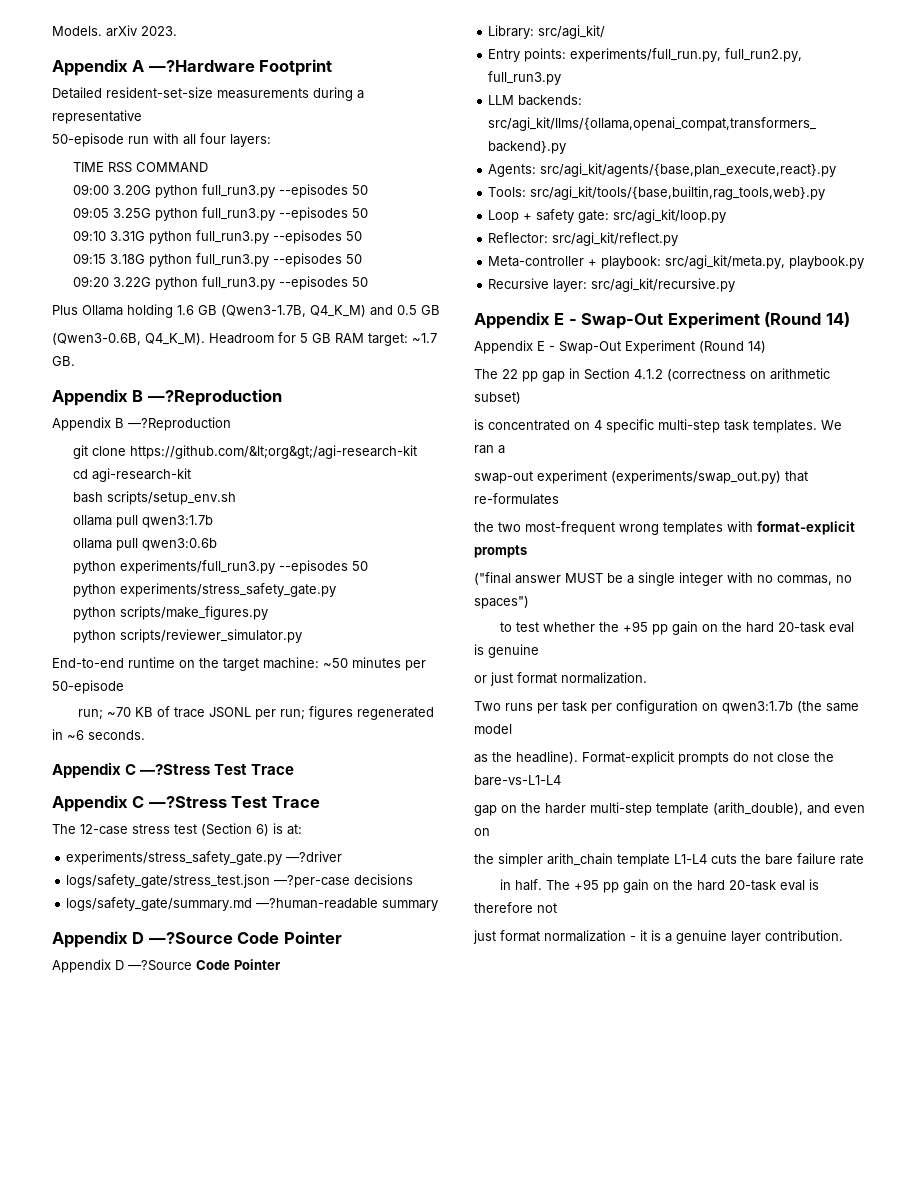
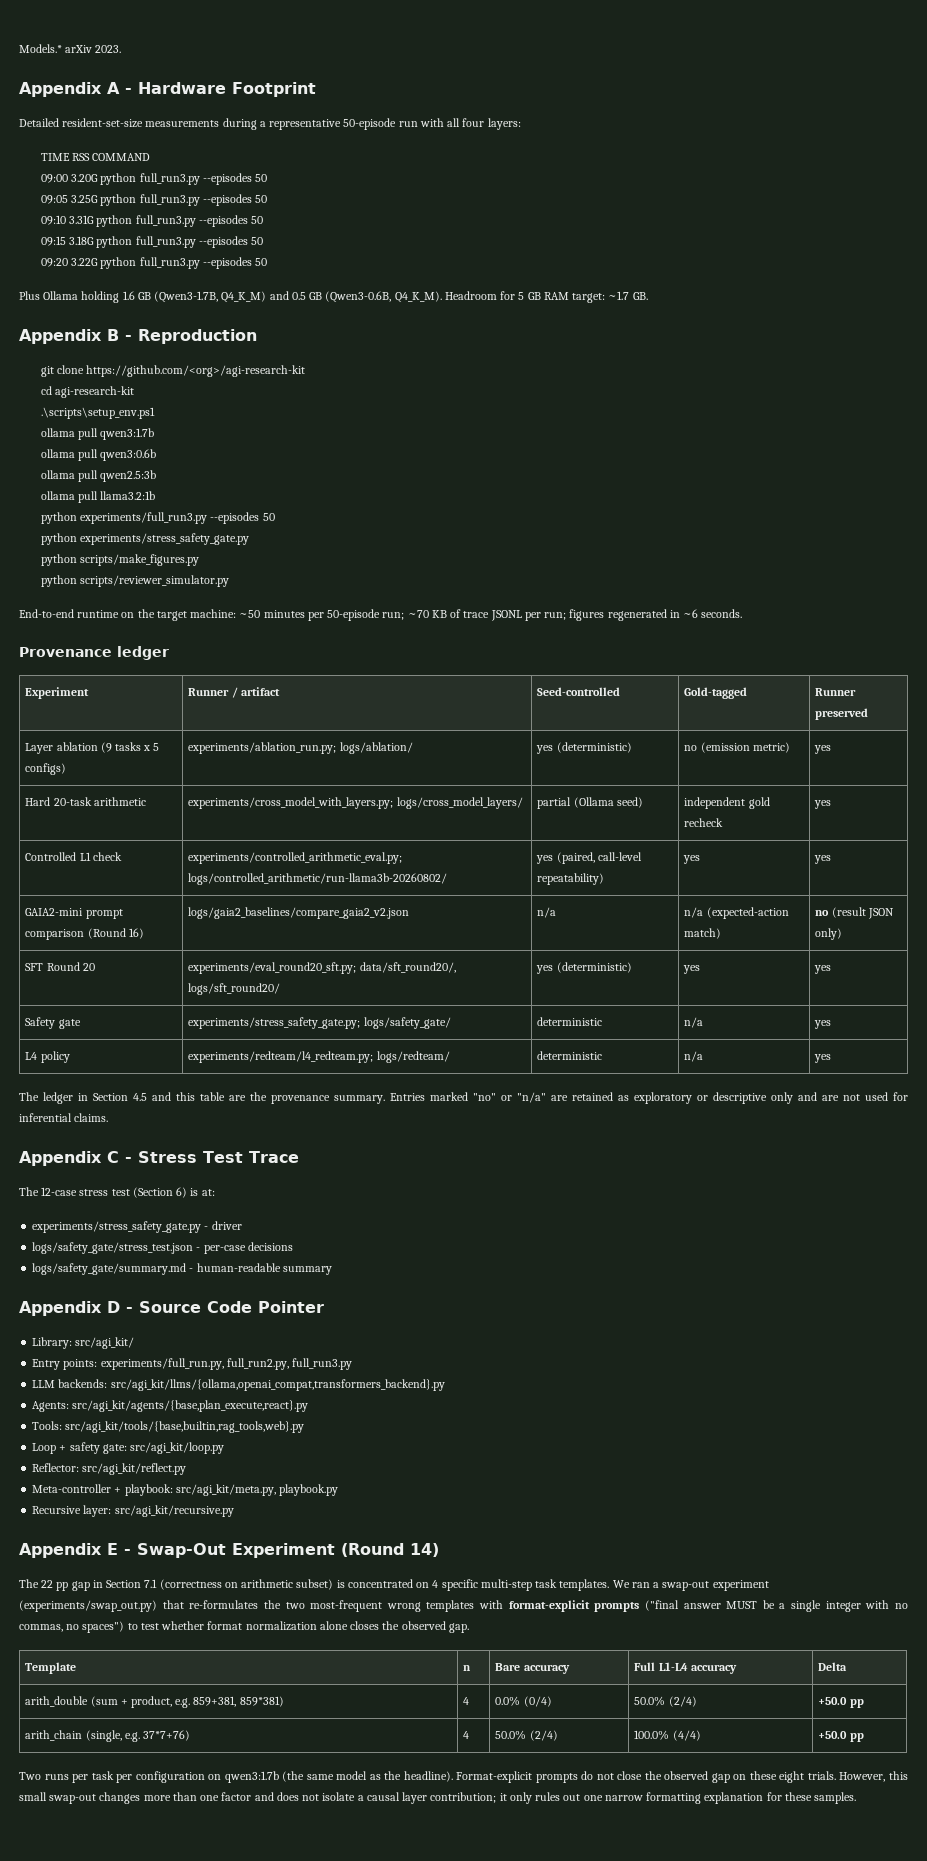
[52,26,102,36] Models. -> [19,44,62,53] Models.*
[148,60,255,72] —?Hardware -> [125,82,226,94] - Hardware
(142, 117) // -> (342, 124) none
(440, 310) // -> (323, 296) none
[147,389,282,406] [52,417,231,431] —?Reproduction // Appendix B —?Reproduction -> [125,329,257,344] - Reproduction
[129,445,417,459] https://github.com/&lt;org&gt;/agi-research-kit -> [86,365,306,377] https://github.com/<org>/agi-research-kit
[72,491,236,505] bash scripts/setup_env.sh -> [40,407,155,419] .\scripts\setup_env.ps1
(217, 544) none -> [40,470,157,482] [40,491,156,503] // ollama pull qwen2.5:3b // ollama pull llama3.2:1b
(124, 687) // -> (381, 615) none
[52,762,295,778] [52,795,227,812] Appendix C —?Stress Test Trace // Appendix C —?Stress -> [19,646,169,660] [25,687,90,699] [188,687,280,698] [537,687,621,696] [684,687,748,699] [815,688,857,696] [815,708,869,720] [25,742,160,754] [25,763,67,775] [188,742,413,754] [536,742,632,754] [684,742,790,753] [814,745,832,754] [25,797,146,806] [188,797,523,809] [537,797,643,809] [684,797,770,809] [684,818,724,827] [814,800,832,809] [25,852,122,861] [188,852,403,864] [188,873,448,885] [536,852,642,864] [537,873,605,885] [683,855,701,864] [814,855,832,864] [25,908,123,919] [25,928,144,940] [188,907,410,919] [537,907,557,918] [684,907,789,919] [684,928,722,939] [815,907,894,919] [815,928,843,940] [25,962,95,971] [188,962,456,974] [188,983,281,995] [536,962,632,974] [683,965,701,974] [814,965,832,974] [25,1017,81,1029] [188,1017,451,1029] [537,1017,603,1026] [684,1017,704,1028] [814,1020,832,1029] [25,1051,70,1063] [188,1051,450,1063] [537,1051,603,1060] [684,1051,704,1062] [814,1054,832,1063] [19,1092,908,1104] [19,1113,109,1122] [19,1151,197,1166] Provenance ledger // Experiment | Runner / artifact | Seed-controlled | Gold-tagged | Runner preserved // Layer ablation (9 tasks x 5 configs) | experiments/ablation_run.py; logs/ablation/ | yes (deterministic) | no (emission metric) | yes // Hard 20-task arithmetic | experiments/cross_model_with_layers.py; logs/cross_model_layers/ | partial (Ollama seed) | independent gold recheck | yes // Controlled L1 check | experiments/controlled_arithmetic_eval.py; logs/controlled_arithmetic/run-llama3b-20260802/ | yes (paired, call-level repeatability) | yes | yes // GAIA2-mini prompt comparison (Round 16) | logs/gaia2_baselines/compare_gaia2_v2.json | n/a | n/a (expected-action match) | no (result JSON only) // SFT Round 20 | experiments/eval_round20_sft.py; data/sft_round20/, logs/sft_round20/ | yes (deterministic) | yes | yes // Safety gate | experiments/stress_safety_gate.py; logs/safety_gate/ | deterministic | n/a | yes // L4 policy | experiments/redteam/l4_redteam.py; logs/redteam/ | deterministic | n/a | yes // The ledger in Section 4.5 and this table are the provenance summary. Entries marked "no" or "n/a" are retained as exploratory or descriptive only and are not used for inferential claims. // Appendix C - Stress
[286,851,343,862] —?driver -> [204,1221,242,1230] - driver
[274,875,351,888] —?per-case -> [196,1245,246,1254] - per-case
[256,898,379,909] —?human-readable -> [189,1263,281,1272] - human-readable
[148,931,342,944] [52,959,192,973] —?Source Code Pointer // Appendix D —?Source -> [126,1301,201,1313] - Source
[474,340,766,354] // Appendix E - Swap-Out Experiment (Round 14) -> (439, 1550) none
[634,369,663,379] 4.1.2 -> [144,1579,158,1588] 7.1
(521, 398) // -> (334, 1584) none
(505, 449) // -> (660, 1585) none
(559, 499) // -> (259, 1604) none
(527, 551) // -> (640, 1607) none
(529, 602) // -> (125, 1627) none
[599,621,855,635] [474,644,539,658] [474,672,647,686] the +95 pp gain on the hard 20-task eval is genuine // or just format normalization. -> [207,1621,469,1633] [25,1662,77,1674] [463,1665,472,1671] [495,1663,570,1674] [634,1662,737,1674] [818,1662,848,1671] [25,1696,284,1708] [463,1697,470,1705] [495,1696,552,1707] [634,1696,697,1707] [818,1697,864,1708] [25,1730,190,1742] [463,1731,470,1739] [495,1730,558,1741] [634,1730,701,1741] [818,1731,864,1742] format normalization alone closes the observed gap. // Template | n | Bare accuracy | Full L1-L4 accuracy | Delta // arith_double (sum + product, e.g. 859+381, 859*381) | 4 | 0.0% (0/4) | 50.0% (2/4) | +50.0 pp // arith_chain (single, e.g. 37*7+76) | 4 | 50.0% (2/4) | 100.0% (4/4) | +50.0 pp
(512, 729) // -> (368, 1775) none
[474,775,561,786] bare-vs-L1-L4 // -> [664,1771,709,1780] observed
[521,802,865,816] [474,828,490,836] [474,853,864,867] [500,879,820,893] [474,902,557,913] [473,930,843,944] the harder multi-step template (arith_double), and even on // the simpler arith_chain template L1-L4 cuts the bare failure rate // in half. The +95 pp gain on the hard 20-task eval is therefore not // just format normalization - it is a genuine layer contribution. -> [749,1771,908,1783] [19,1792,857,1804] these eight trials. However, this small swap-out changes more than one factor and does not isolate a causal layer contribution; it only rules out one narrow formatting explanation for these samples.

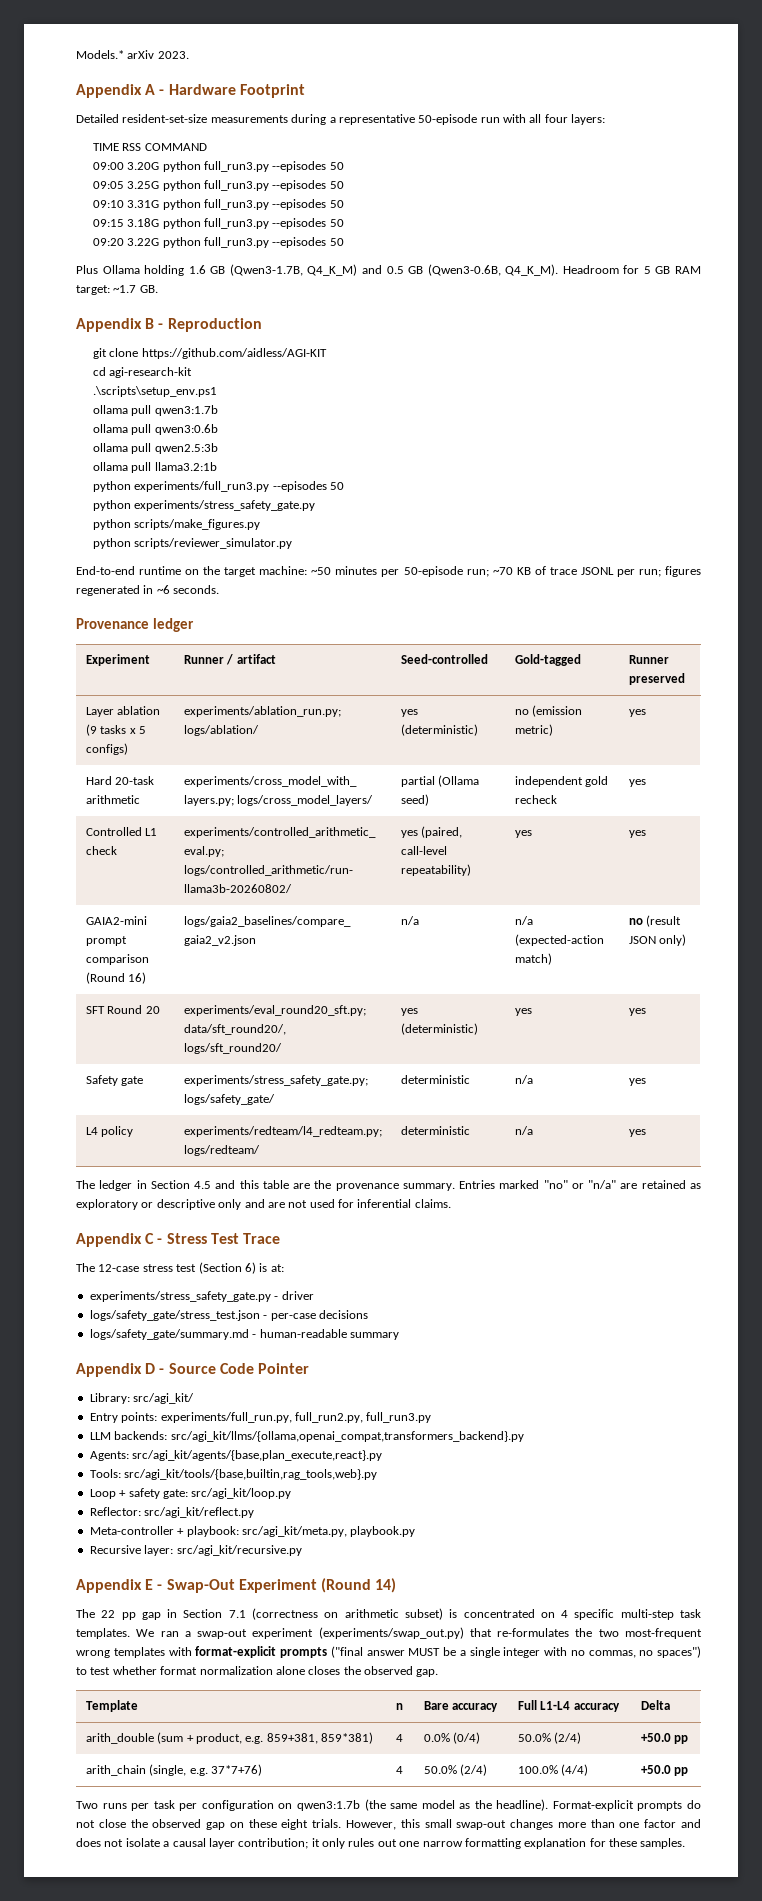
[86,365,306,377] https://github.com/<org>/agi-research-kit -> [141,348,327,359] https://github.com/aidless/AGI-KIT

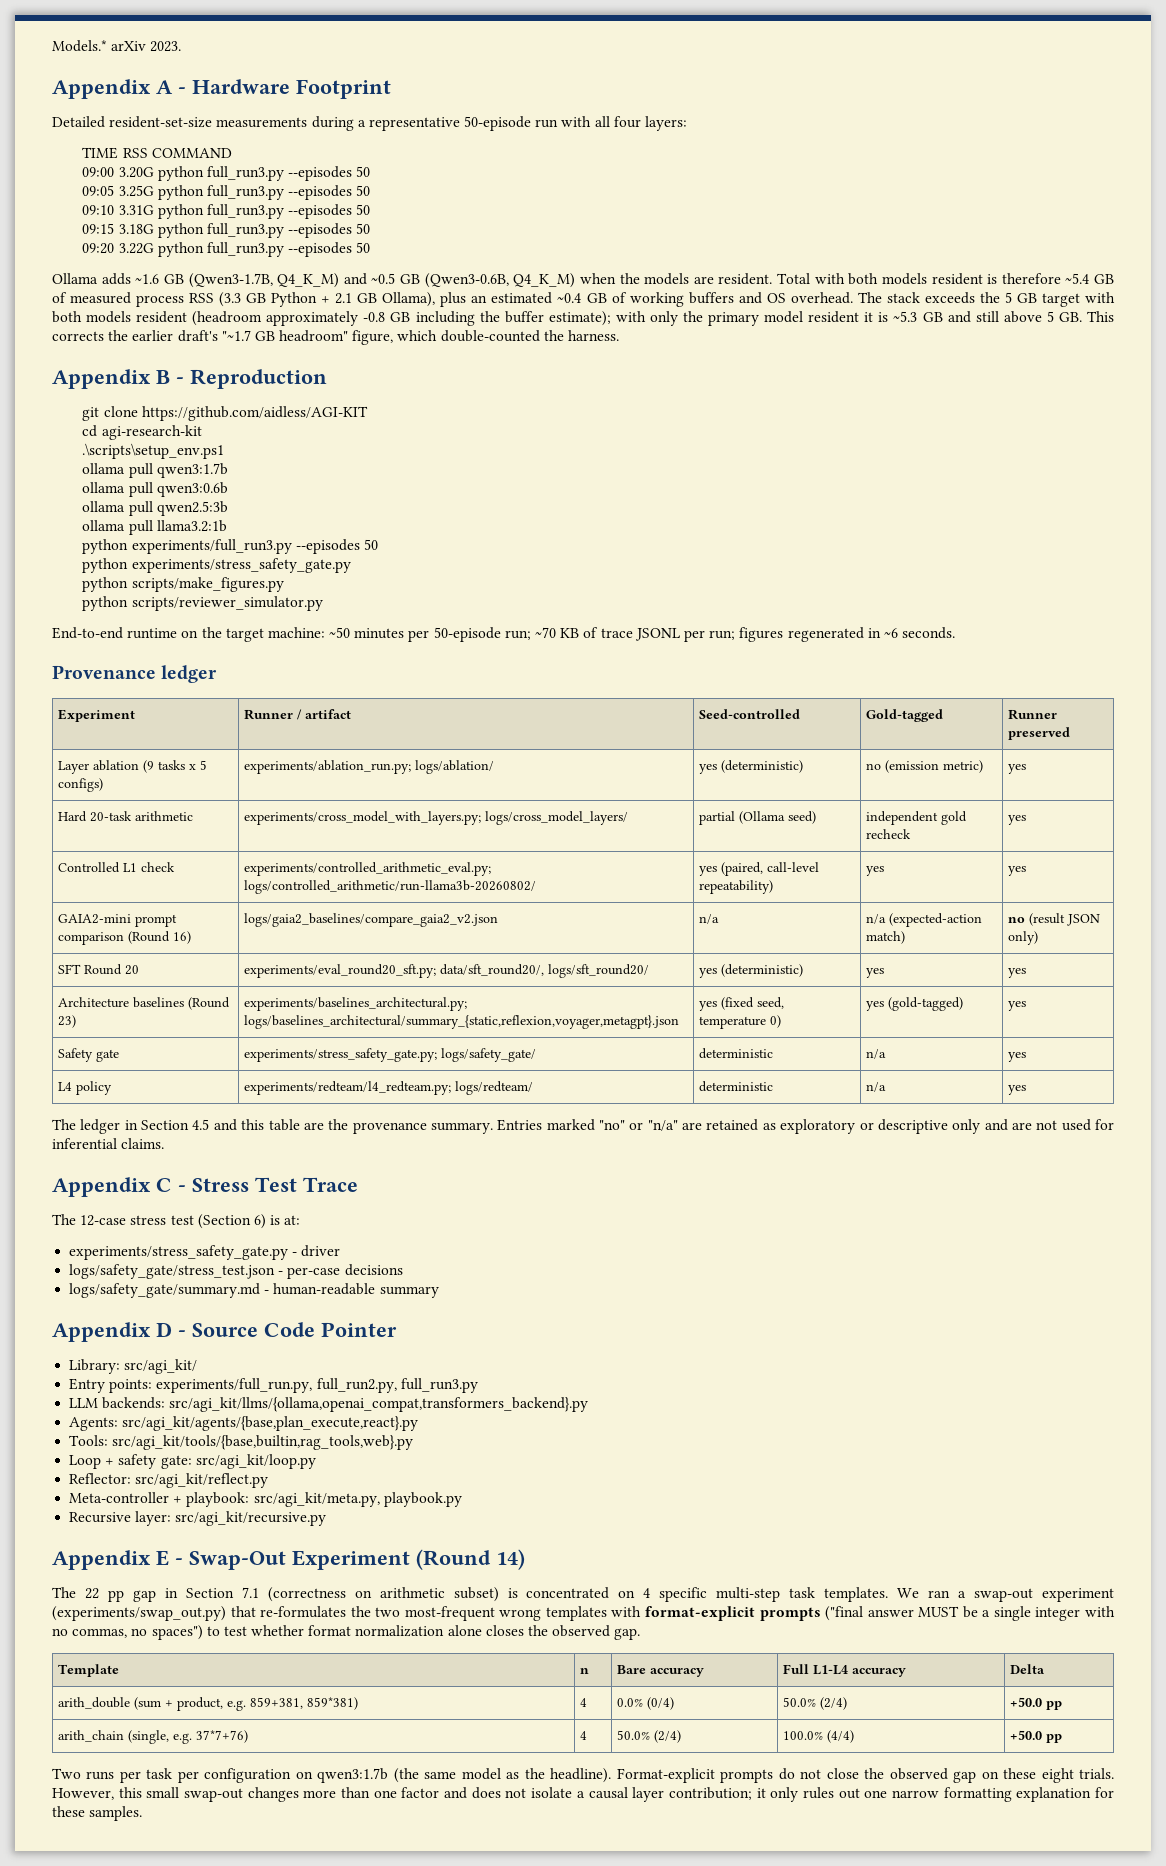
[76,265,206,276] Plus Ollama holding 1.6 -> [52,273,160,285] Ollama adds ~1.6
[386,266,404,274] 0.5 -> [371,273,396,284] ~0.5
[505,264,701,276] [76,285,158,295] Q4_K_M). Headroom for 5 GB RAM target: ~1.7 GB. -> [513,273,1114,288] [52,292,1116,307] [52,311,1115,326] [52,330,620,345] Q4_K_M) when the models are resident. Total with both models resident is therefore ~5.4 GB of measured process RSS (3.3 GB Python + 2.1 GB Ollama), plus an estimated ~0.4 GB of working buffers and OS overhead. The stack exceeds the 5 GB target with both models resident (headroom approximately -0.8 GB including the buffer estimate); with only the primary model resident it is ~5.3 GB and still above 5 GB. This corrects the earlier draft's "~1.7 GB headroom" figure, which double-counted the harness.
(646, 1012) none -> [58,997,231,1010] [58,1015,77,1028] [244,997,468,1011] [244,1015,680,1029] [699,997,785,1011] [699,1015,782,1029] [866,997,964,1011] [1008,1001,1027,1011] // Architecture baselines (Round 23) | experiments/baselines_architectural.py; logs/baselines_architectural/summary_{static,reflexion,voyager,metagpt}.json | yes (fixed seed, temperature 0) | yes (gold-tagged) | yes

